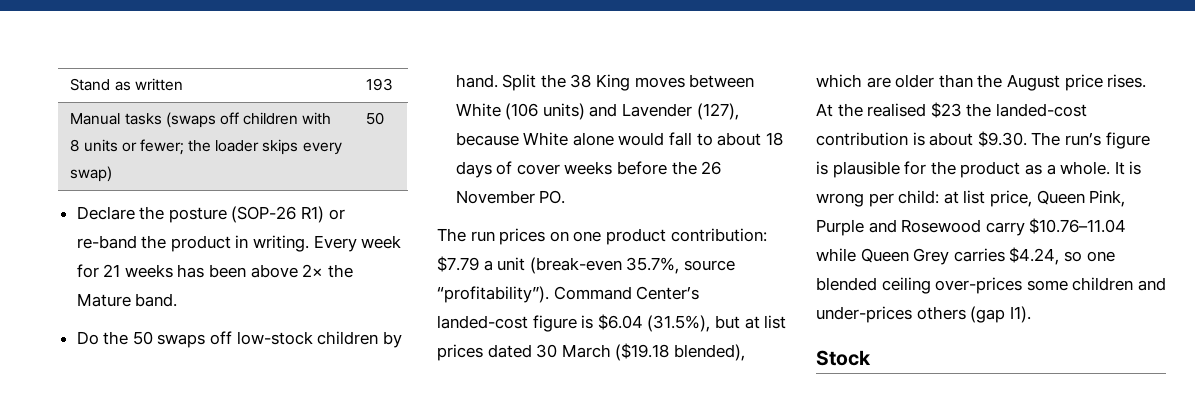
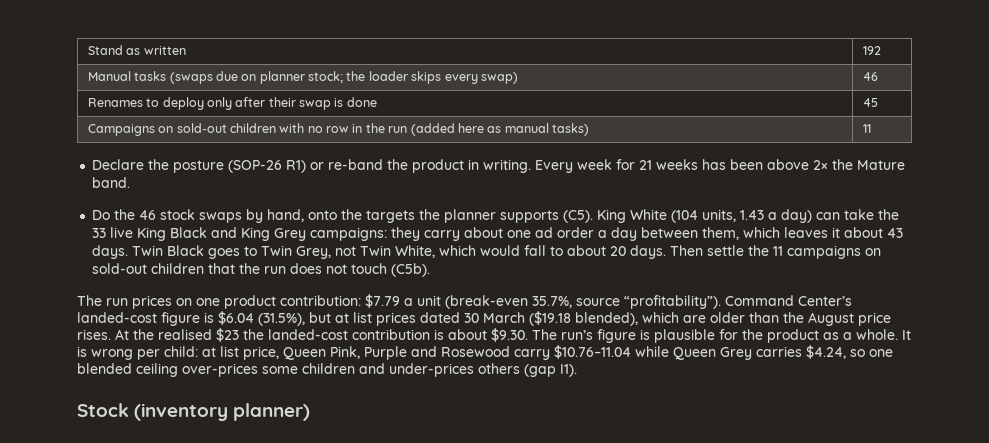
[366,78,394,91] 193 -> [862,46,881,55] 192
[219,112,332,125] [70,139,184,155] off children with 8 units or fewer; -> [215,71,344,84] due on planner stock;
[366,112,385,125] 50 -> [862,72,878,81] [87,97,377,110] [862,98,878,107] [87,123,590,136] [862,124,871,133] 46 // Renames to deploy only after their swap is done | 45 // Campaigns on sold-out children with no row in the run (added here as manual tasks) | 11
[132,331,402,348] [455,74,755,91] [455,103,739,120] [455,132,783,146] [455,161,722,178] [455,190,566,204] 50 swaps off low-stock children by hand. Split the 38 King moves between White (106 units) and Lavender (127), because White alone would fall to about 18 days of cover weeks before the 26 November PO. -> [139,209,900,223] [92,227,904,241] [92,245,882,259] [92,263,431,277] 46 stock swaps by hand, onto the targets the planner supports (C5). King White (104 units, 1.43 a day) can take the 33 live King Black and King Grey campaigns: they carry about one ad order a day between them, which leaves it about 43 days. Twin Black goes to Twin Grey, not Twin White, which would fall to about 20 days. Then settle the 11 campaigns on sold-out children that the run does not touch (C5b).
(871, 358) none -> [134,403,311,421] (inventory planner)

